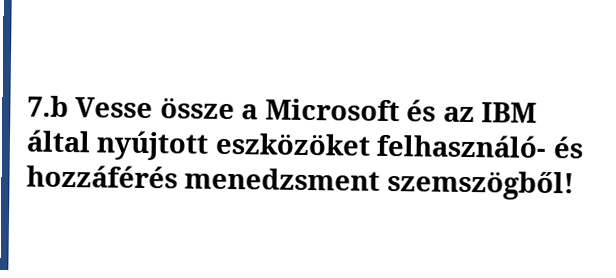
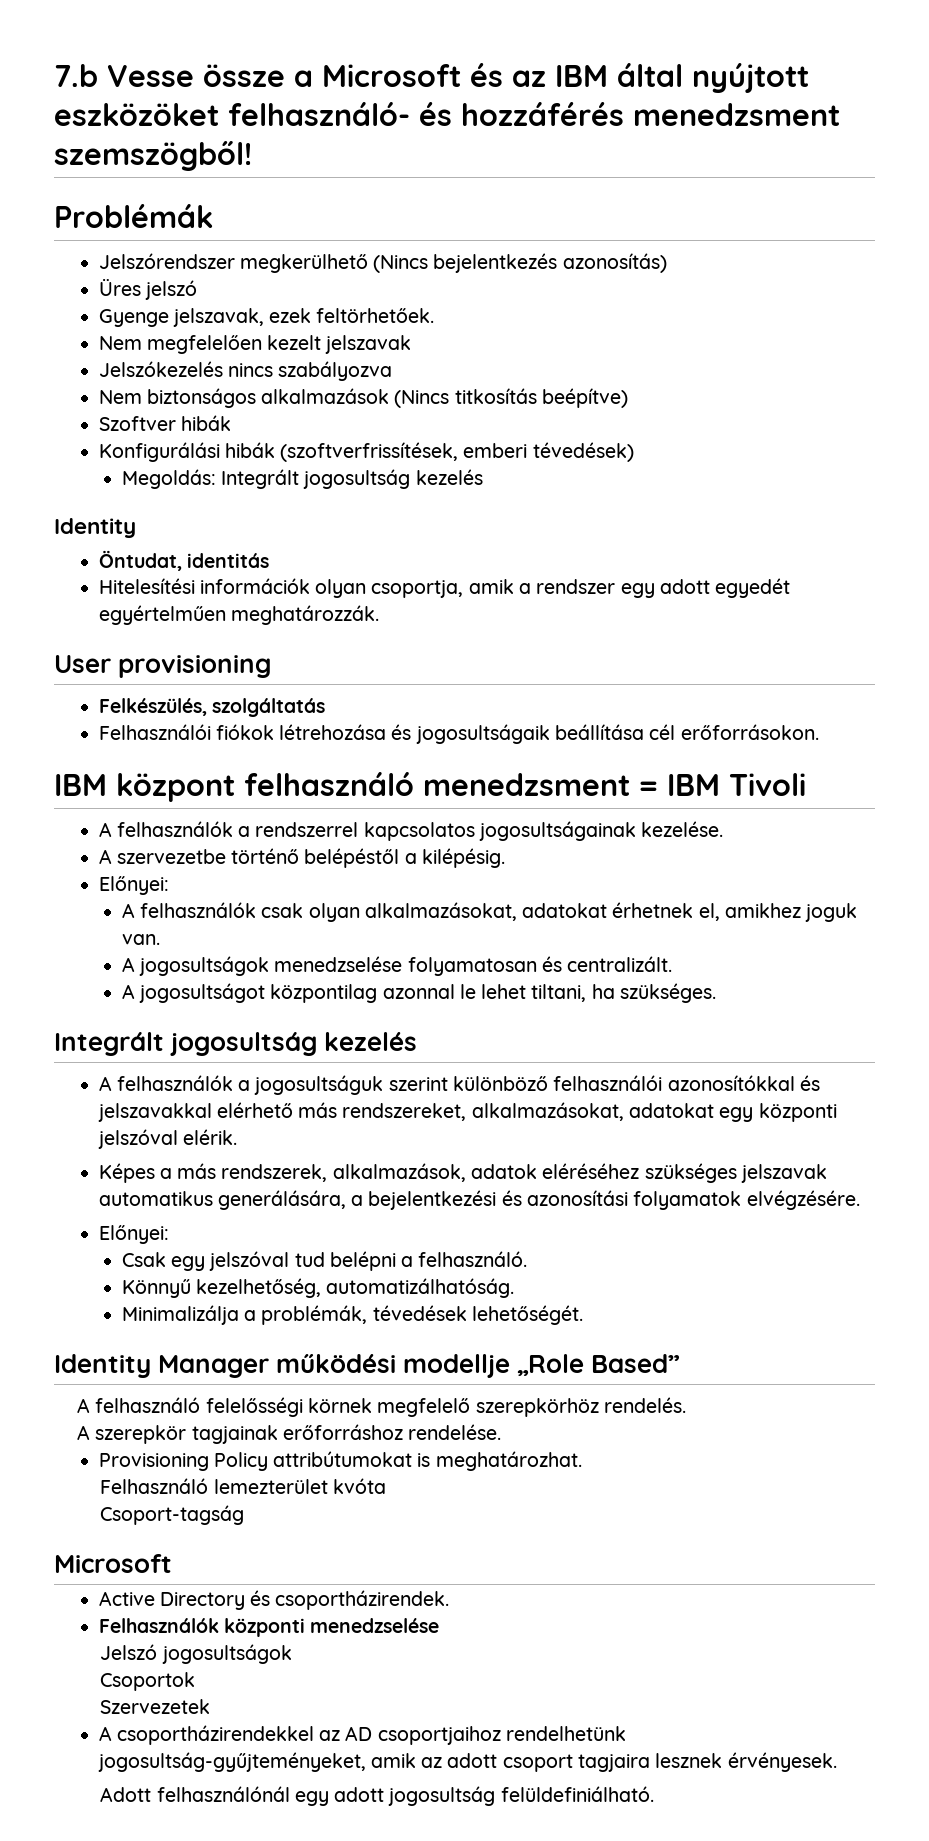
(575, 185) none -> [54,204,213,228] [98,253,667,273] [98,279,197,300] [98,308,435,327] [98,335,412,354] [98,361,393,381] [98,388,628,408] [98,415,231,431] [98,442,634,462] [121,469,483,489] [54,518,136,538] [98,550,269,571] [98,578,791,598] [98,605,379,625] [54,655,272,678] [98,698,325,717] [98,724,819,744] [54,772,806,802] [98,821,724,841] [98,848,505,868] [98,876,169,895] [121,902,858,922] [121,934,160,945] [121,956,673,976] [121,983,716,1003] [54,1032,418,1056] [98,1075,820,1095] [97,1102,837,1122] [97,1129,237,1149] [98,1163,827,1183] [98,1190,860,1210] [98,1225,169,1244] [121,1251,528,1271] [121,1278,515,1298] [121,1305,583,1325] [54,1354,681,1378] [77,1397,686,1417] [77,1424,502,1444] [98,1451,582,1471] [100,1478,386,1494] [100,1505,245,1525] [54,1554,172,1573] [98,1590,450,1610] [98,1618,440,1637] [100,1644,292,1664] [100,1672,196,1691] [100,1699,211,1714] [98,1725,626,1745] [97,1752,837,1772] [100,1786,654,1806] // Problémák // Jelszórendszer megkerülhető (Nincs bejelentkezés azonosítás) // Üres jelszó // Gyenge jelszavak, ezek feltörhetőek. // Nem megfelelően kezelt jelszavak // Jelszókezelés nincs szabályozva // Nem biztonságos alkalmazások (Nincs titkosítás beépítve) // Szoftver hibák // Konfigurálási hibák (szoftverfrissítések, emberi tévedések) // Megoldás: Integrált jogosultság kezelés // Identity // Öntudat, identitás // Hitelesítési információk olyan csoportja, amik a rendszer egy adott egyedét egyértelműen meghatározzák. // User provisioning // Felkészülés, szolgáltatás // Felhasználói fiókok létrehozása és jogosultságaik beállítása cél erőforrásokon. // IBM központ felhasználó menedzsment = IBM Tivoli // A felhasználók a rendszerrel kapcsolatos jogosultságainak kezelése. // A szervezetbe történő belépéstől a kilépésig. // Előnyei: // A felhasználók csak olyan alkalmazásokat, adatokat érhetnek el, amikhez joguk van. // A jogosultságok menedzselése folyamatosan és centralizált. // A jogosultságot központilag azonnal le lehet tiltani, ha szükséges. // Integrált jogosultság kezelés // A felhasználók a jogosultságuk szerint különböző felhasználói azonosítókkal és jelszavakkal elérhető más rendszereket, alkalmazásokat, adatokat egy központi jelszóval elérik. // Képes a más rendszerek, alkalmazások, adatok eléréséhez szükséges jelszavak automatikus generálására, a bejelentkezési és azonosítási folyamatok elvégzésére. // Előnyei: // Csak egy jelszóval tud belépni a felhasználó. // Könnyű kezelhetőség, automatizálhatóság. // Minimalizálja a problémák, tévedések lehetőségét. // Identity Manager működési modellje „Role Based” // A felhasználó felelősségi körnek megfelelő szerepkörhöz rendelés. // A szerepkör tagjainak erőforráshoz rendelése. // Provisioning Policy attribútumokat is meghatározhat. // Felhasználó lemezterület kvóta // Csoport-tagság // Microsoft // Active Directory és csoportházirendek. // Felhasználók központi menedzselése // Jelszó jogosultságok // Csoportok // Szervezetek // A csoportházirendekkel az AD csoportjaihoz rendelhetünk jogosultság-gyűjteményeket, amik az adott csoport tagjaira lesznek érvényesek. // Adott felhasználónál egy adott jogosultság felüldefiniálható.

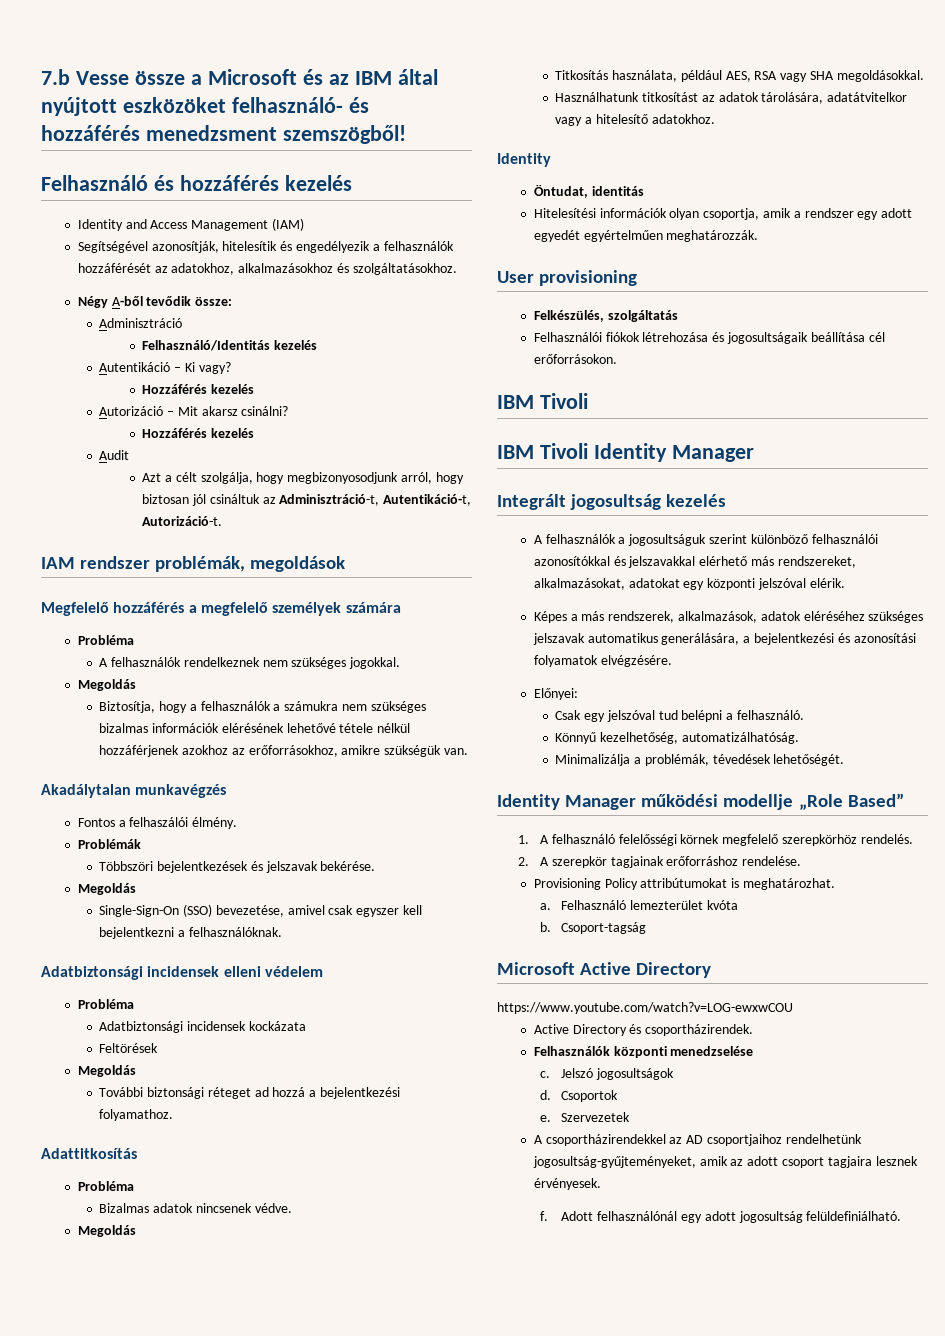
[54,204,213,228] [98,253,667,273] [98,279,197,300] [98,308,435,327] [98,335,412,354] [98,361,393,381] [98,388,628,408] [98,415,231,431] [98,442,634,462] [121,469,483,489] Problémák // Jelszórendszer megkerülhető (Nincs bejelentkezés azonosítás) // Üres jelszó // Gyenge jelszavak, ezek feltörhetőek. // Nem megfelelően kezelt jelszavak // Jelszókezelés nincs szabályozva // Nem biztonságos alkalmazások (Nincs titkosítás beépítve) // Szoftver hibák // Konfigurálási hibák (szoftverfrissítések, emberi tévedések) // Megoldás: Integrált jogosultság kezelés -> [41,175,352,191] [77,218,304,231] [77,241,454,253] [77,263,457,275] [77,296,233,308] [99,318,183,328] [142,340,318,351] [99,362,231,374] [142,384,255,394] [99,406,289,416] [142,428,255,438] [99,450,130,460] [142,472,464,484] [142,494,472,506] [142,516,223,526] [41,556,346,572] [41,602,401,616] [77,635,134,645] [99,657,401,669] [77,679,136,691] [99,701,426,713] [99,723,411,733] [99,745,469,757] [41,784,227,798] [77,817,238,829] [77,839,141,849] [99,861,376,873] [77,883,136,895] [99,904,423,917] [99,927,282,939] [41,966,323,980] [77,999,134,1009] [99,1021,306,1033] [99,1043,159,1053] [77,1065,136,1077] [99,1087,401,1099] [99,1109,174,1121] [41,1148,137,1159] [77,1181,134,1191] [99,1203,292,1213] [77,1225,136,1237] [555,70,924,82] [555,92,908,104] [555,114,715,126] Felhasználó és hozzáférés kezelés // Identity and Access Management (IAM) // Segítségével azonosítják, hitelesítik és engedélyezik a felhasználók hozzáférését az adatokhoz, alkalmazásokhoz és szolgáltatásokhoz. // Négy A-ből tevődik össze: // Adminisztráció // Felhasználó/Identitás kezelés // Autentikáció – Ki vagy? // Hozzáférés kezelés // Autorizáció – Mit akarsz csinálni? // Hozzáférés kezelés // Audit // Azt a célt szolgálja, hogy megbizonyosodjunk arról, hogy biztosan jól csináltuk az Adminisztráció-t, Autentikáció-t, Autorizáció-t. // IAM rendszer problémák, megoldások // Megfelelő hozzáférés a megfelelő személyek számára // Probléma // A felhasználók rendelkeznek nem szükséges jogokkal. // Megoldás // Biztosítja, hogy a felhasználók a számukra nem szükséges bizalmas információk elérésének lehetővé tétele nélkül hozzáférjenek azokhoz az erőforrásokhoz, amikre szükségük van. // Akadálytalan munkavégzés // Fontos a felhaszálói élmény. // Problémák // Többszöri bejelentkezések és jelszavak bekérése. // Megoldás // Single-Sign-On (SSO) bevezetése, amivel csak egyszer kell bejelentkezni a felhasználóknak. // Adatbiztonsági incidensek elleni védelem // Probléma // Adatbiztonsági incidensek kockázata // Feltörések // Megoldás // További biztonsági réteget ad hozzá a bejelentkezési folyamathoz. // Adattitkosítás // Probléma // Bizalmas adatok nincsenek védve. // Megoldás // Titkosítás használata, például AES, RSA vagy SHA megoldásokkal. // Használhatunk titkosítást az adatok tárolására, adatátvitelkor vagy a hitelesítő adatokhoz.
[116,772,806,802] [98,821,724,841] [98,848,505,868] [98,876,169,895] [121,902,858,922] [121,934,160,945] [121,956,673,976] [121,983,716,1003] központ felhasználó menedzsment = IBM Tivoli // A felhasználók a rendszerrel kapcsolatos jogosultságainak kezelése. // A szervezetbe történő belépéstől a kilépésig. // Előnyei: // A felhasználók csak olyan alkalmazásokat, adatokat érhetnek el, amikhez joguk van. // A jogosultságok menedzselése folyamatosan és centralizált. // A jogosultságot központilag azonnal le lehet tiltani, ha szükséges. -> [539,393,588,409] [497,443,754,462] Tivoli // IBM Tivoli Identity Manager
(681, 1363) none -> [518,835,530,844] 1.
(686, 1405) none -> [518,857,530,866] 2.
(582, 1461) none -> [539,903,551,910] a.
(386, 1486) none -> [539,922,551,932] b.
(172, 1563) none -> [580,962,712,978] [497,1002,793,1014] Active Directory // https://www.youtube.com/watch?v=LOG-ewxwCOU
(440, 1625) none -> [539,1071,550,1078] c.
(292, 1654) none -> [539,1090,551,1100] d.
(196, 1681) none -> [539,1115,551,1122] e.
(837, 1762) none -> [539,1211,548,1221] f.

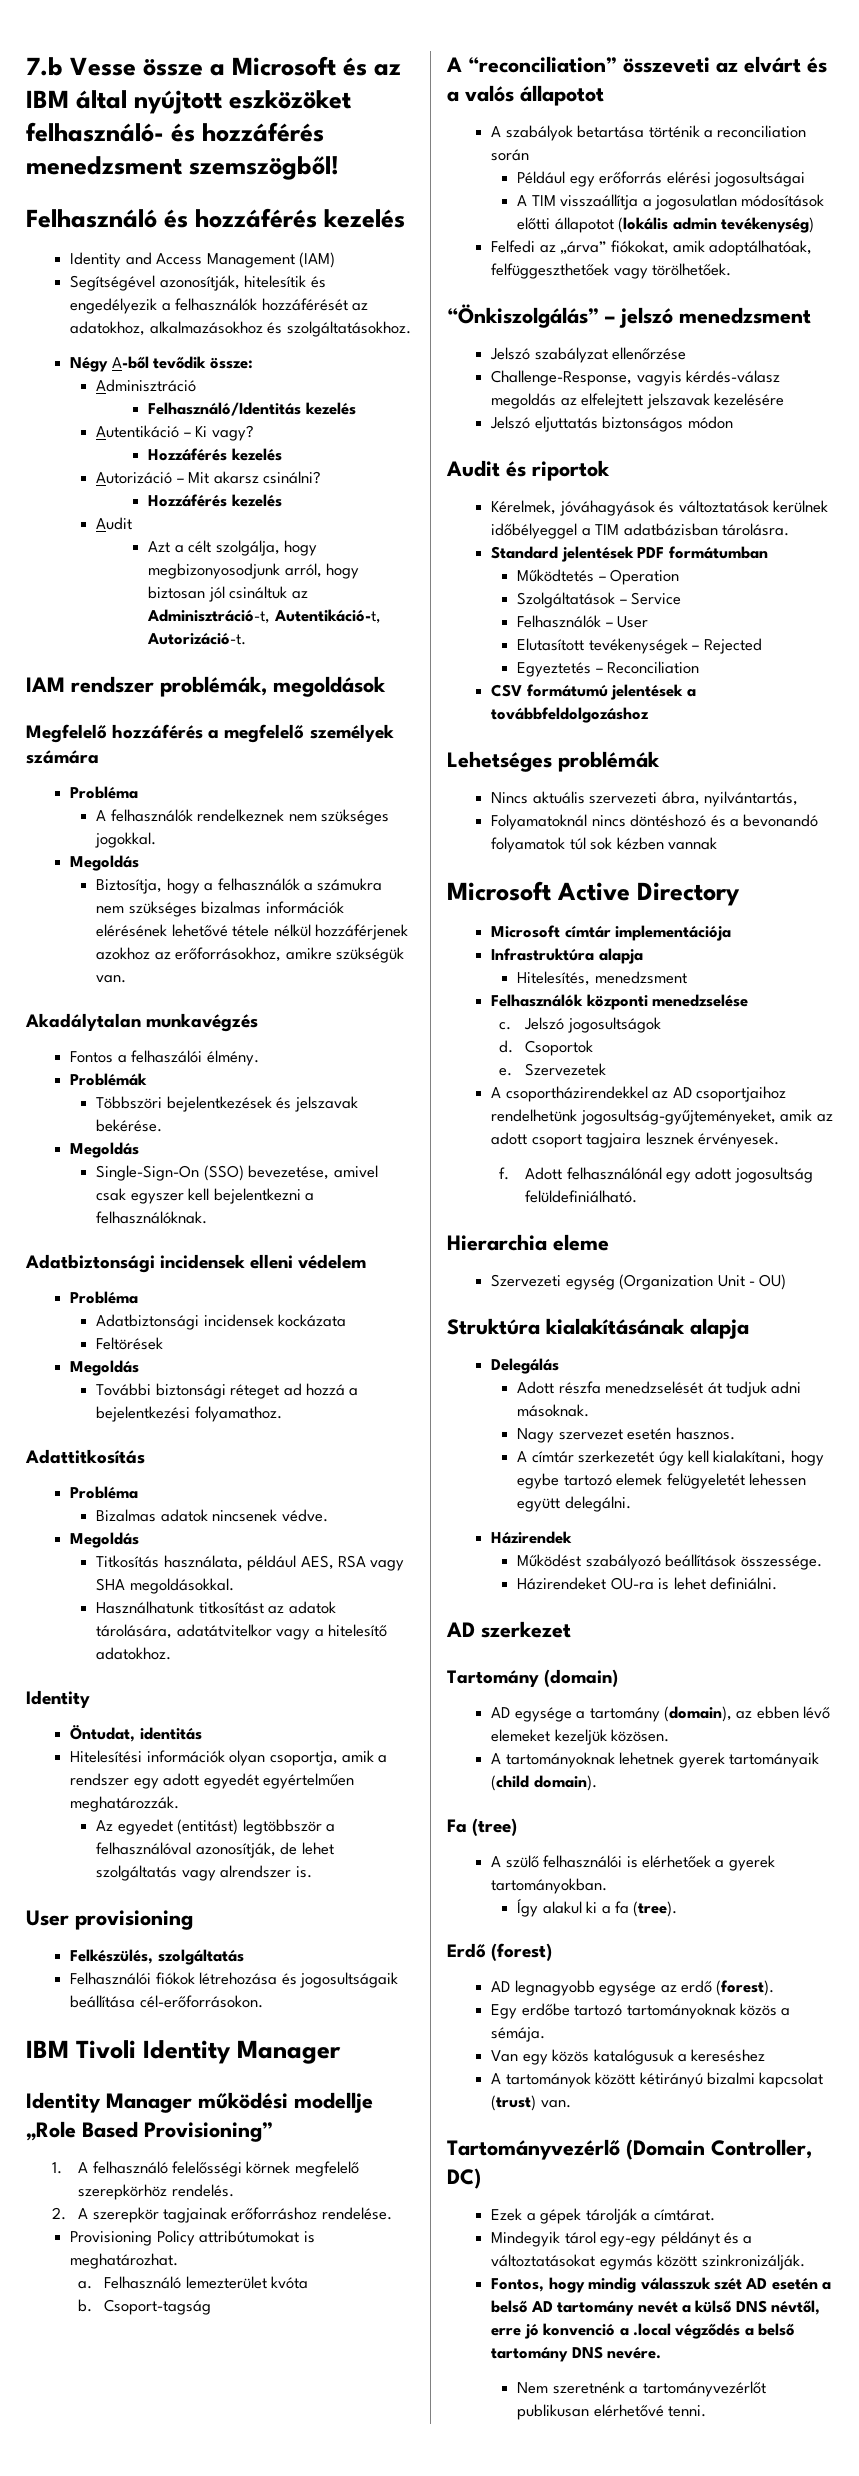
(759, 236) none -> [96,1819,336,1835] [96,1842,334,1858] [96,1865,312,1881] // Az egyedet (entitást) legtöbbször a felhasználóval azonosítják, de lehet szolgáltatás vagy alrendszer is.
[868,332,885,342] [533,354,617,364] [497,393,588,409] cél erőforrásokon. // IBM Tivoli -> [139,1995,263,2008] cél-erőforrásokon.
[497,494,727,510] [533,534,878,546] [533,556,856,568] [533,578,845,590] [533,611,924,623] [532,633,916,645] [533,655,672,667] [533,688,578,700] [555,710,805,722] [555,732,799,744] [555,754,845,766] // Integrált jogosultság kezelés // A felhasználók a jogosultságuk szerint különböző felhasználói azonosítókkal és jelszavakkal elérhető más rendszereket, alkalmazásokat, adatokat egy központi jelszóval elérik. // Képes a más rendszerek, alkalmazások, adatok eléréséhez szükséges jelszavak automatikus generálására, a bejelentkezési és azonosítási folyamatok elvégzésére. // Előnyei: // Csak egy jelszóval tud belépni a felhasználó. // Könnyű kezelhetőség, automatizálhatóság. // Minimalizálja a problémák, tévedések lehetőségét. -> (342, 2052) none
[847,793,904,807] Based” -> [82,2121,273,2142] Based Provisioning”
[497,962,712,978] [497,1002,793,1014] [533,1024,754,1036] Microsoft Active Directory // https://www.youtube.com/watch?v=LOG-ewxwCOU // Active Directory és csoportházirendek. -> [446,56,827,73] [447,85,604,106] [491,125,807,141] [491,149,530,161] [517,171,806,187] [517,194,825,210] [517,217,815,233] [491,240,813,256] [491,263,732,279] [447,304,811,328] [490,347,687,363] [491,370,781,386] [491,393,785,409] [490,416,733,432] [446,460,610,481] [491,500,829,516] [491,523,790,539] [491,546,768,562] [517,569,680,585] [517,592,682,608] [517,615,649,628] [517,638,762,654] [517,661,700,677] [491,684,696,700] [491,707,650,723] [447,751,660,772] [491,791,799,807] [491,814,819,830] [491,837,718,853] [447,881,741,906] [491,925,732,941] [491,948,643,964] [517,971,687,986] A “reconciliation” összeveti az elvárt és a valós állapotot // A szabályok betartása történik a reconciliation során // Például egy erőforrás elérési jogosultságai // A TIM visszaállítja a jogosulatlan módosítások előtti állapotot (lokális admin tevékenység) // Felfedi az „árva” fiókokat, amik adoptálhatóak, felfüggeszthetőek vagy törölhetőek. // “Önkiszolgálás” – jelszó menedzsment // Jelszó szabályzat ellenőrzése // Challenge-Response, vagyis kérdés-válasz megoldás az elfelejtett jelszavak kezelésére // Jelszó eljuttatás biztonságos módon // Audit és riportok // Kérelmek, jóváhagyások és változtatások kerülnek időbélyeggel a TIM adatbázisban tárolásra. // Standard jelentések PDF formátumban // Működtetés – Operation // Szolgáltatások – Service // Felhasználók – User // Elutasított tevékenységek – Rejected // Egyeztetés – Reconciliation // CSV formátumú jelentések a továbbfeldolgozáshoz // Lehetséges problémák // Nincs aktuális szervezeti ábra, nyilvántartás, // Folyamatoknál nincs döntéshozó és a bevonandó folyamatok túl sok kézben vannak // Microsoft Active Directory // Microsoft címtár implementációja // Infrastruktúra alapja // Hitelesítés, menedzsment
(902, 1216) none -> [447,1234,609,1251] [491,1274,787,1290] [447,1318,749,1339] [491,1358,560,1374] [517,1381,802,1397] [517,1404,590,1417] [517,1427,735,1443] [517,1450,824,1466] [517,1473,807,1489] [517,1496,631,1512] [491,1531,573,1544] [517,1554,822,1570] [517,1577,778,1590] [446,1621,571,1638] [447,1669,619,1687] [491,1706,831,1722] [491,1729,670,1745] [491,1752,820,1768] [491,1775,597,1791] [447,1818,518,1836] [491,1855,775,1871] [491,1878,608,1894] [517,1898,678,1917] [447,1943,553,1961] [491,1980,775,1996] [491,2003,791,2019] [491,2027,546,2042] [491,2049,766,2065] [491,2072,824,2088] [491,2095,571,2111] [447,2139,812,2160] [447,2168,481,2189] [491,2208,716,2224] [491,2231,753,2247] [491,2254,805,2270] [491,2277,832,2293] [491,2300,821,2316] [491,2323,795,2339] [491,2346,662,2362] [517,2381,766,2397] [517,2404,707,2420] // Hierarchia eleme // Szervezeti egység (Organization Unit - OU) // Struktúra kialakításának alapja // Delegálás // Adott részfa menedzselését át tudjuk adni másoknak. // Nagy szervezet esetén hasznos. // A címtár szerkezetét úgy kell kialakítani, hogy egybe tartozó elemek felügyeletét lehessen együtt delegálni. // Házirendek // Működést szabályozó beállítások összessége. // Házirendeket OU-ra is lehet definiálni. // AD szerkezet // Tartomány (domain) // AD egysége a tartomány (domain), az ebben lévő elemeket kezeljük közösen. // A tartományoknak lehetnek gyerek tartományaik (child domain). // Fa (tree) // A szülő felhasználói is elérhetőek a gyerek tartományokban. // Így alakul ki a fa (tree). // Erdő (forest) // AD legnagyobb egysége az erdő (forest). // Egy erdőbe tartozó tartományoknak közös a sémája. // Van egy közös katalógusuk a kereséshez // A tartományok között kétirányú bizalmi kapcsolat (trust) van. // Tartományvezérlő (Domain Controller, DC) // Ezek a gépek tárolják a címtárat. // Mindegyik tárol egy-egy példányt és a változtatásokat egymás között szinkronizálják. // Fontos, hogy mindig válasszuk szét AD esetén a belső AD tartomány nevét a külső DNS névtől, erre jó konvenció a .local végződés a belső tartomány DNS nevére. // Nem szeretnénk a tartományvezérlőt publikusan elérhetővé tenni.

